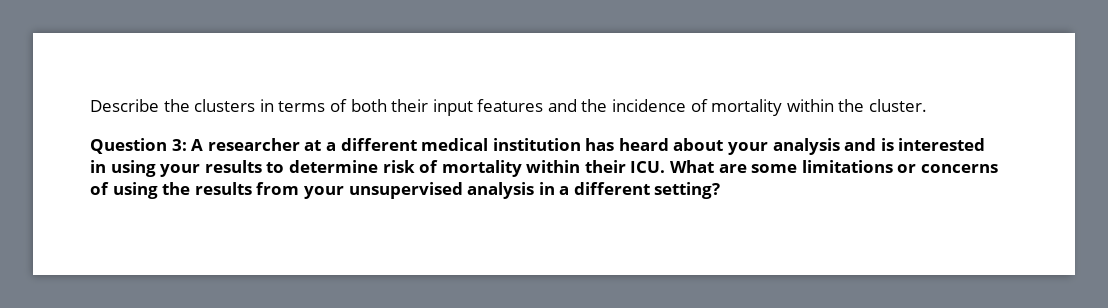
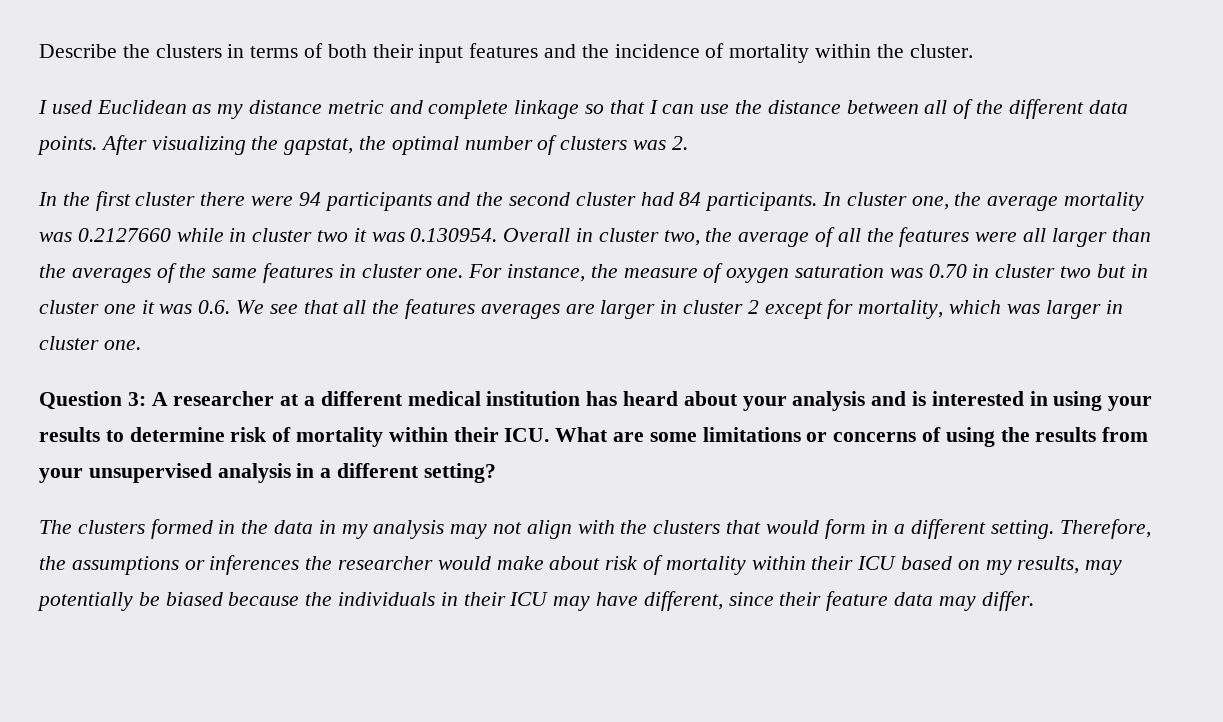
(928, 105) none -> [38,99,1128,119] [37,135,688,155] [38,191,1145,211] [39,227,1151,247] [39,263,1148,283] [39,299,1123,319] [39,336,141,350] // I used Euclidean as my distance metric and complete linkage so that I can use the distance between all of the different data points. After visualizing the gapstat, the optimal number of clusters was 2. // In the first cluster there were 94 participants and the second cluster had 84 participants. In cluster one, the average mortality was 0.2127660 while in cluster two it was 0.130954. Overall in cluster two, the average of all the features were all larger than the averages of the same features in cluster one. For instance, the measure of oxygen saturation was 0.70 in cluster two but in cluster one it was 0.6. We see that all the features averages are larger in cluster 2 except for mortality, which was larger in cluster one.
(721, 190) none -> [39,519,1151,539] [39,555,1123,575] [37,591,1034,611] // The clusters formed in the data in my analysis may not align with the clusters that would form in a different setting. Therefore, the assumptions or inferences the researcher would make about risk of mortality within their ICU based on my results, may potentially be biased because the individuals in their ICU may have different, since their feature data may differ.

